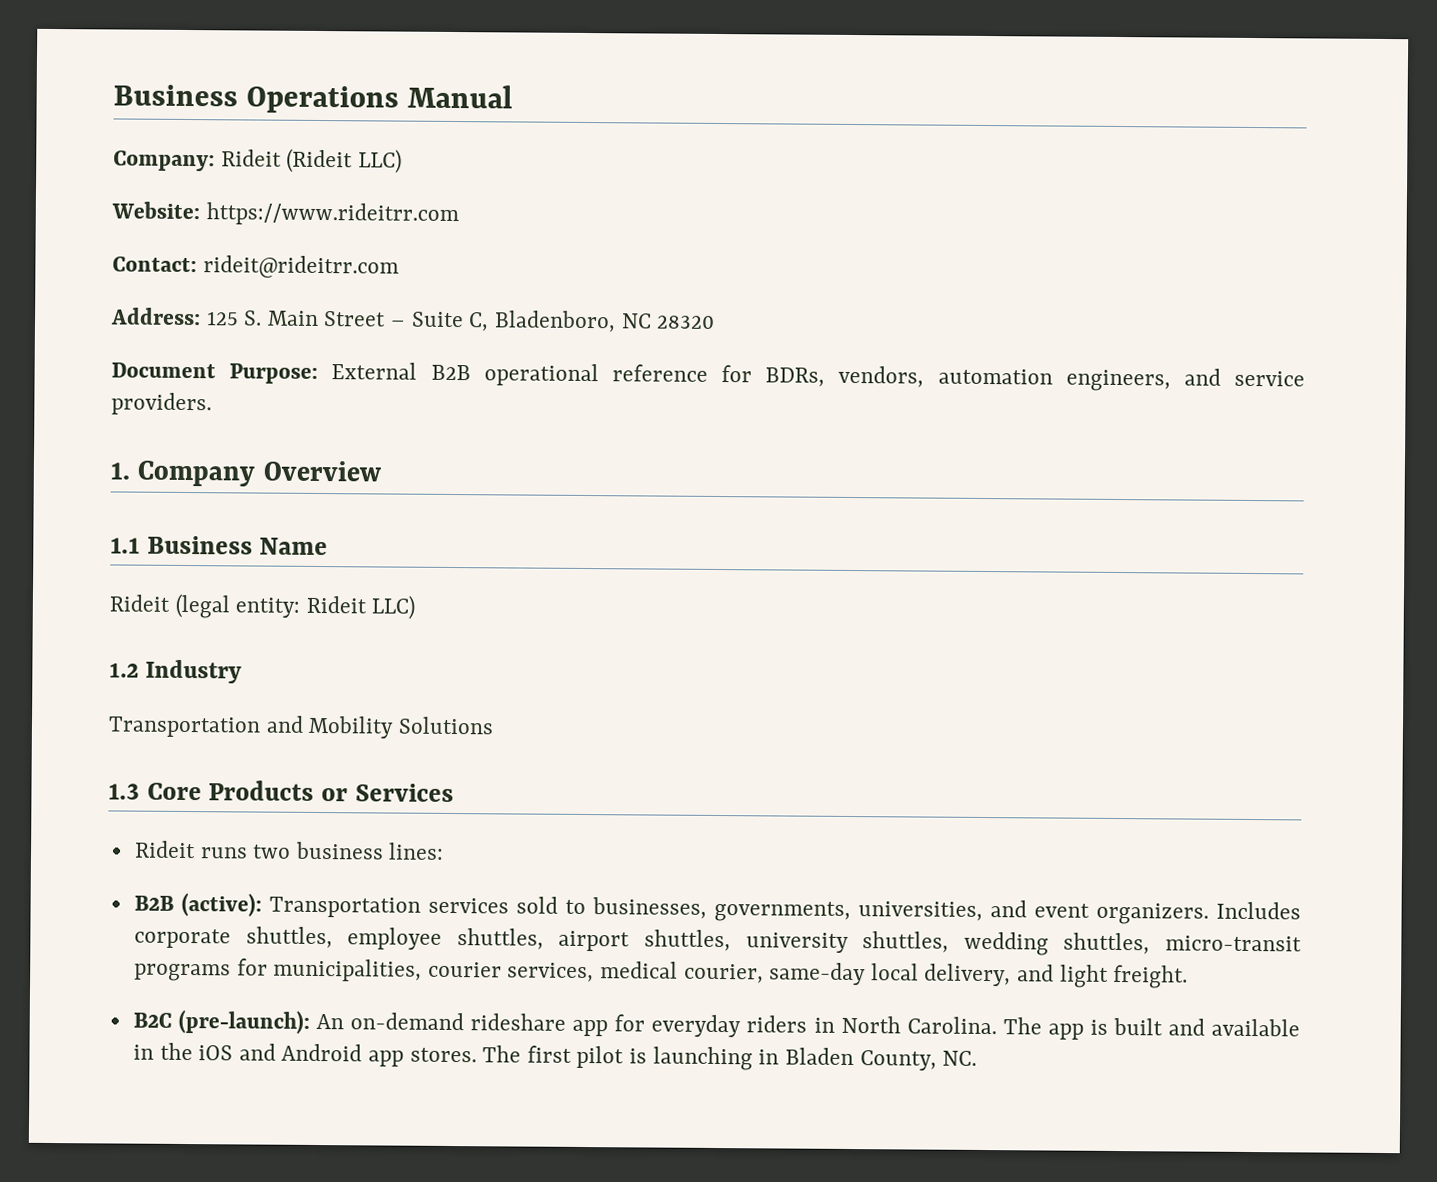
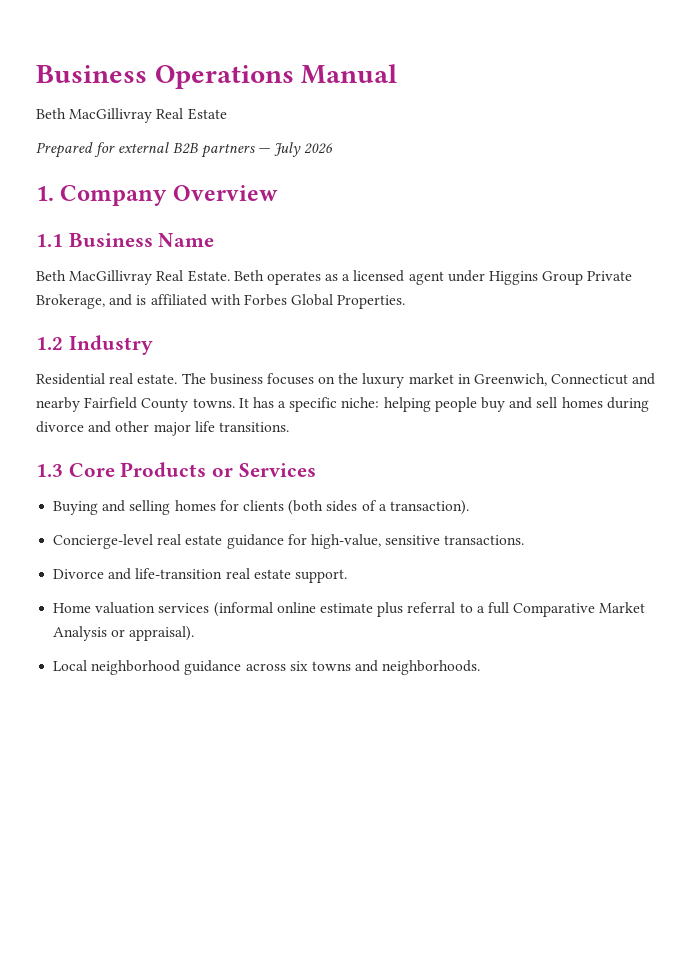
[113,148,402,174] [111,201,459,227] [112,255,399,279] [110,307,716,333] [111,362,1305,392] [111,392,212,416] Company: Rideit (Rideit LLC) // Website: https://www.rideitrr.com // Contact: rideit@rideitrr.com // Address: 125 S. Main Street – Suite C, Bladenboro, NC 28320 // Document Purpose: External B2B operational reference for BDRs, vendors, automation engineers, and service providers. -> [36,108,227,123] [36,142,334,158] Beth MacGillivray Real Estate // Prepared for external B2B partners — July 2026
[109,593,416,620] [109,659,243,684] [108,715,494,739] Rideit (legal entity: Rideit LLC) // 1.2 Industry // Transportation and Mobility Solutions -> [36,270,633,285] [36,294,406,309] [36,335,153,355] [36,373,656,388] [36,397,649,412] [36,421,289,436] Beth MacGillivray Real Estate. Beth operates as a licensed agent under Higgins Group Private Brokerage, and is affiliated with Forbes Global Properties. // 1.2 Industry // Residential real estate. The business focuses on the luxury market in Greenwich, Connecticut and nearby Fairfield County towns. It has a specific niche: helping people buy and sell homes during divorce and other major life transitions.
[133,840,445,860] [133,892,1301,925] [133,926,1303,956] [133,958,1189,989] [132,1009,1301,1040] [132,1042,978,1071] Rideit runs two business lines: // B2B (active): Transportation services sold to businesses, governments, universities, and event organizers. Includes corporate shuttles, employee shuttles, airport shuttles, university shuttles, wedding shuttles, micro-transit programs for municipalities, courier services, medical courier, same-day local delivery, and light freight. // B2C (pre-launch): An on-demand rideshare app for everyday riders in North Carolina. The app is built and available in the iOS and Android app stores. The first pilot is launching in Bladen County, NC. -> [53,500,469,515] [53,534,525,549] [53,568,347,583] [53,602,646,617] [53,626,195,641] [53,660,481,675] Buying and selling homes for clients (both sides of a transaction). // Concierge-level real estate guidance for high-value, sensitive transactions. // Divorce and life-transition real estate support. // Home valuation services (informal online estimate plus referral to a full Comparative Market Analysis or appraisal). // Local neighborhood guidance across six towns and neighborhoods.

